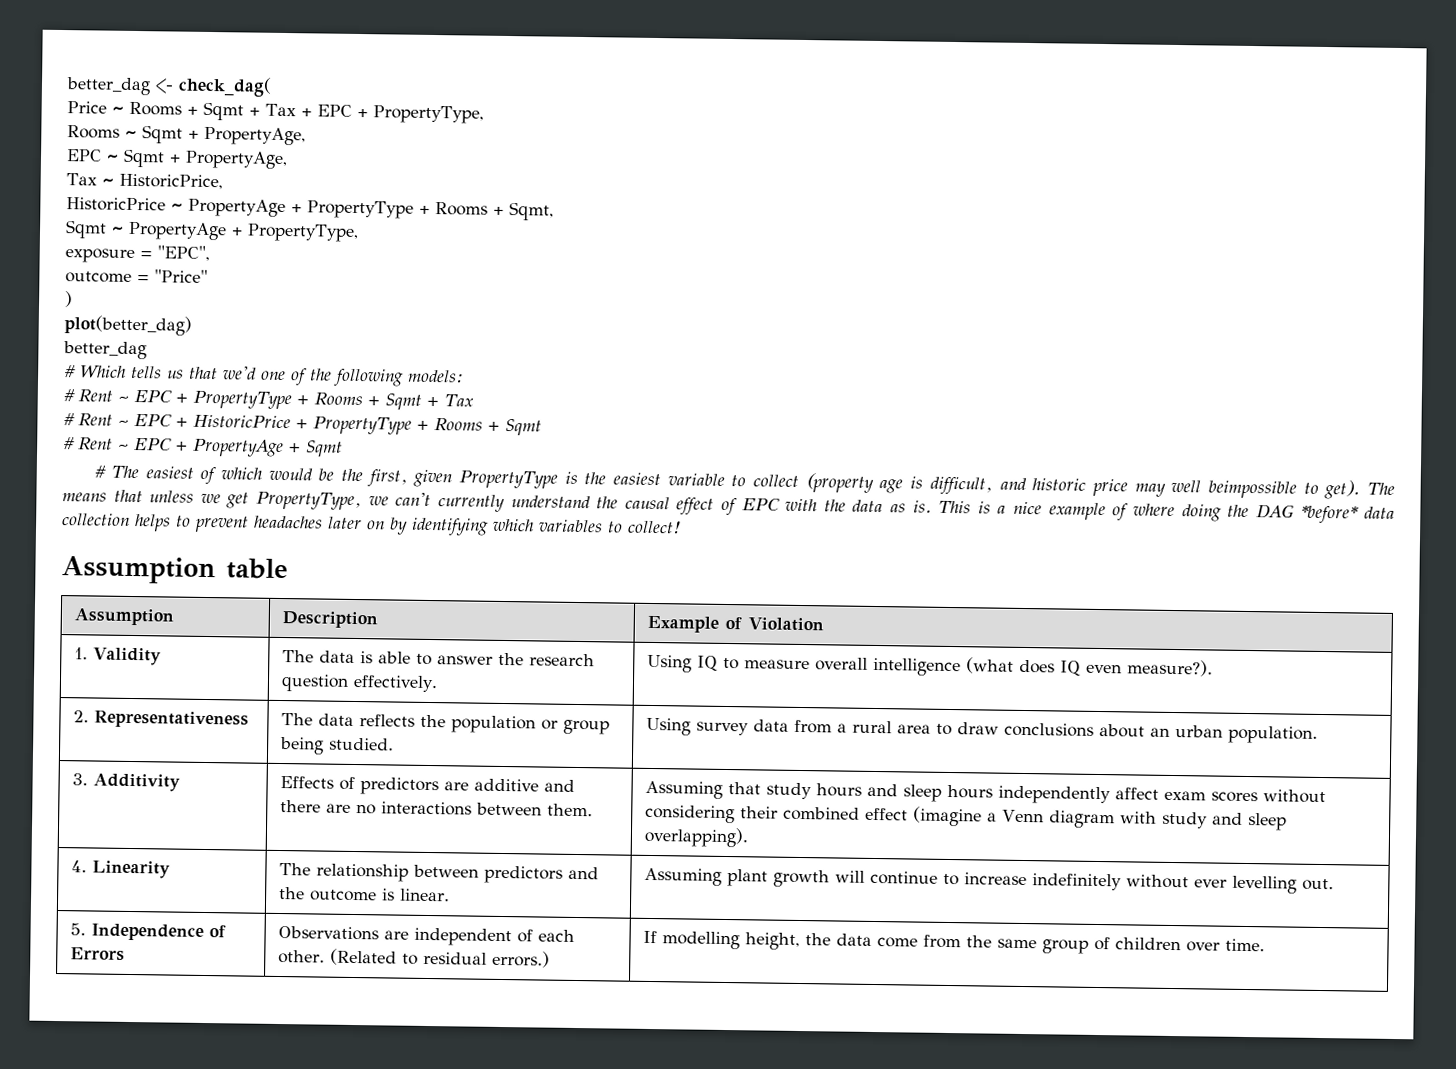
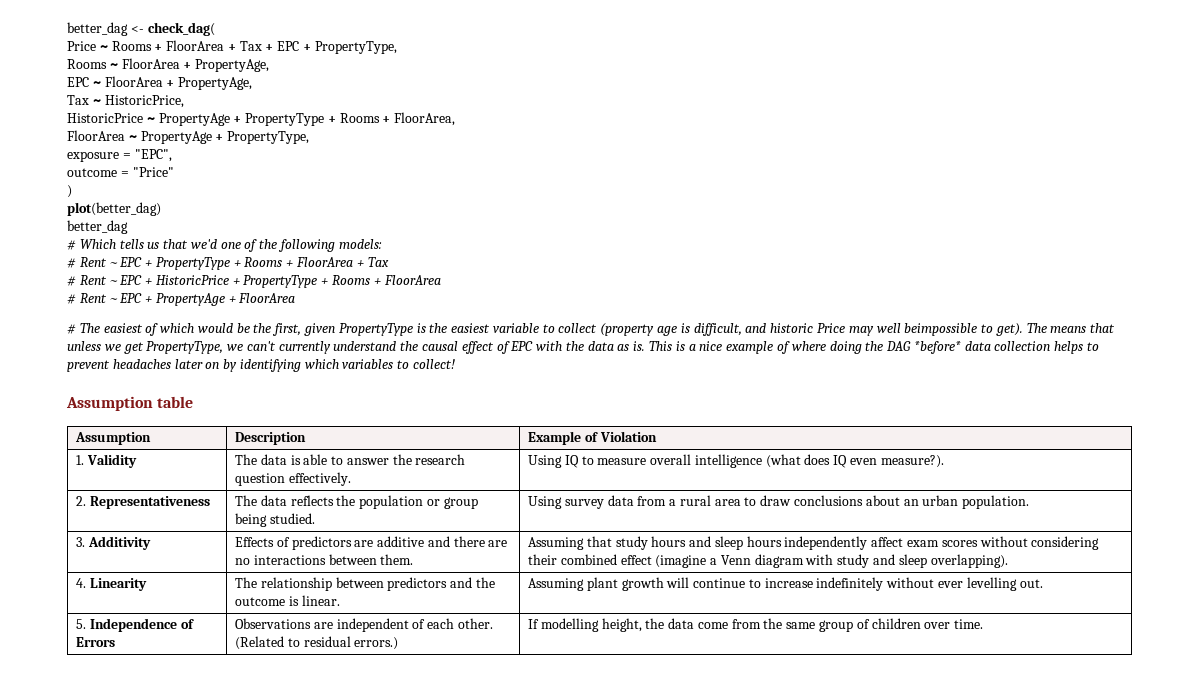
[203,101,244,121] Sqmt -> [166,40,225,51] FloorArea
[142,125,183,144] Sqmt -> [121,58,180,69] FloorArea
[123,148,165,168] Sqmt -> [104,76,163,87] FloorArea
[508,202,554,221] [65,220,107,239] Sqmt, // Sqmt -> [394,112,456,126] [67,130,125,141] FloorArea, // FloorArea
[384,393,422,410] Sqmt -> [296,257,354,267] FloorArea
[504,418,542,436] Sqmt -> [383,275,441,285] FloorArea
[306,440,343,457] Sqmt -> [238,293,296,303] FloorArea
[1091,478,1128,497] price -> [816,323,845,333] Price

